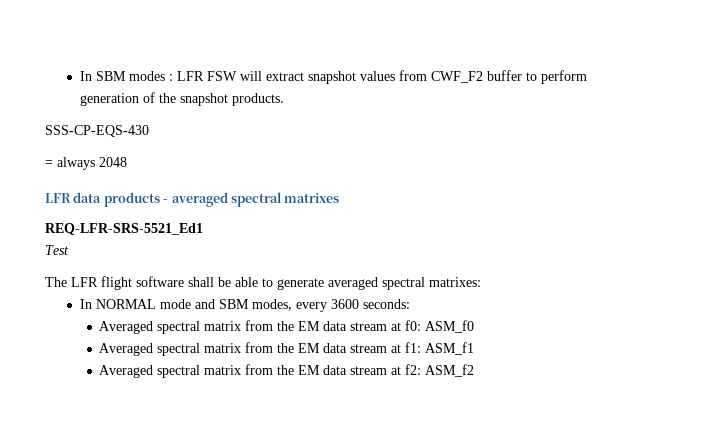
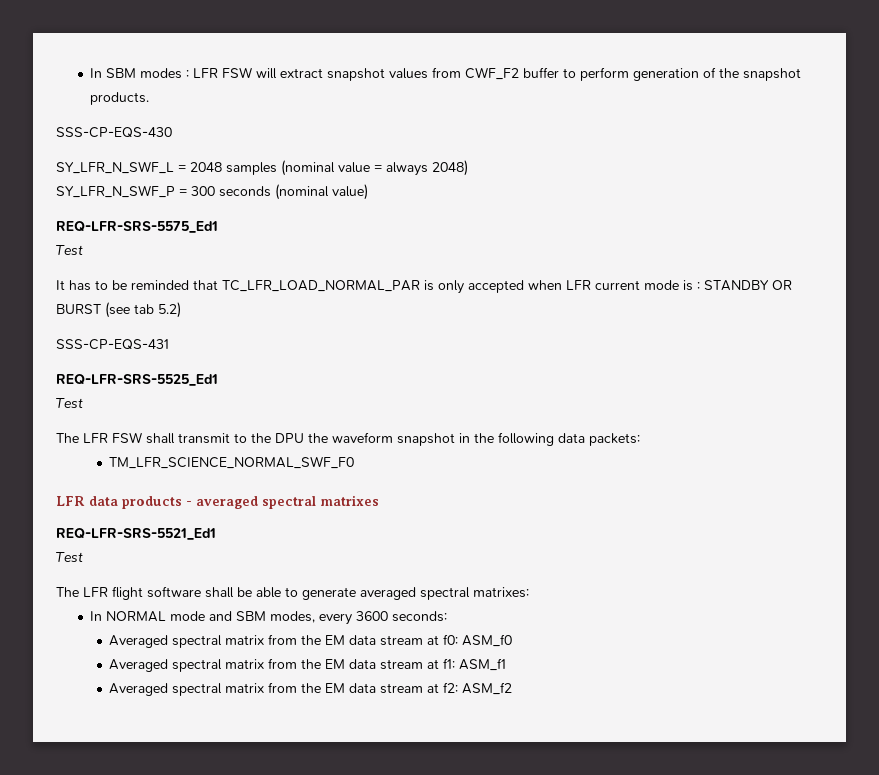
[45,157,127,170] = always 2048 -> [56,160,468,176] [56,184,368,200] [56,221,218,233] [56,245,83,255] [56,280,792,294] [56,302,181,318] [56,339,169,350] [56,374,218,386] [56,398,83,408] [56,432,640,446] [109,456,355,469] SY_LFR_N_SWF_L = 2048 samples (nominal value = always 2048) // SY_LFR_N_SWF_P = 300 seconds (nominal value) // REQ-LFR-SRS-5575_Ed1 // Test // It has to be reminded that TC_LFR_LOAD_NORMAL_PAR is only accepted when LFR current mode is : STANDBY OR BURST (see tab 5.2) // SSS-CP-EQS-431 // REQ-LFR-SRS-5525_Ed1 // Test // The LFR FSW shall transmit to the DPU the waveform snapshot in the following data packets: // TM_LFR_SCIENCE_NORMAL_SWF_F0

